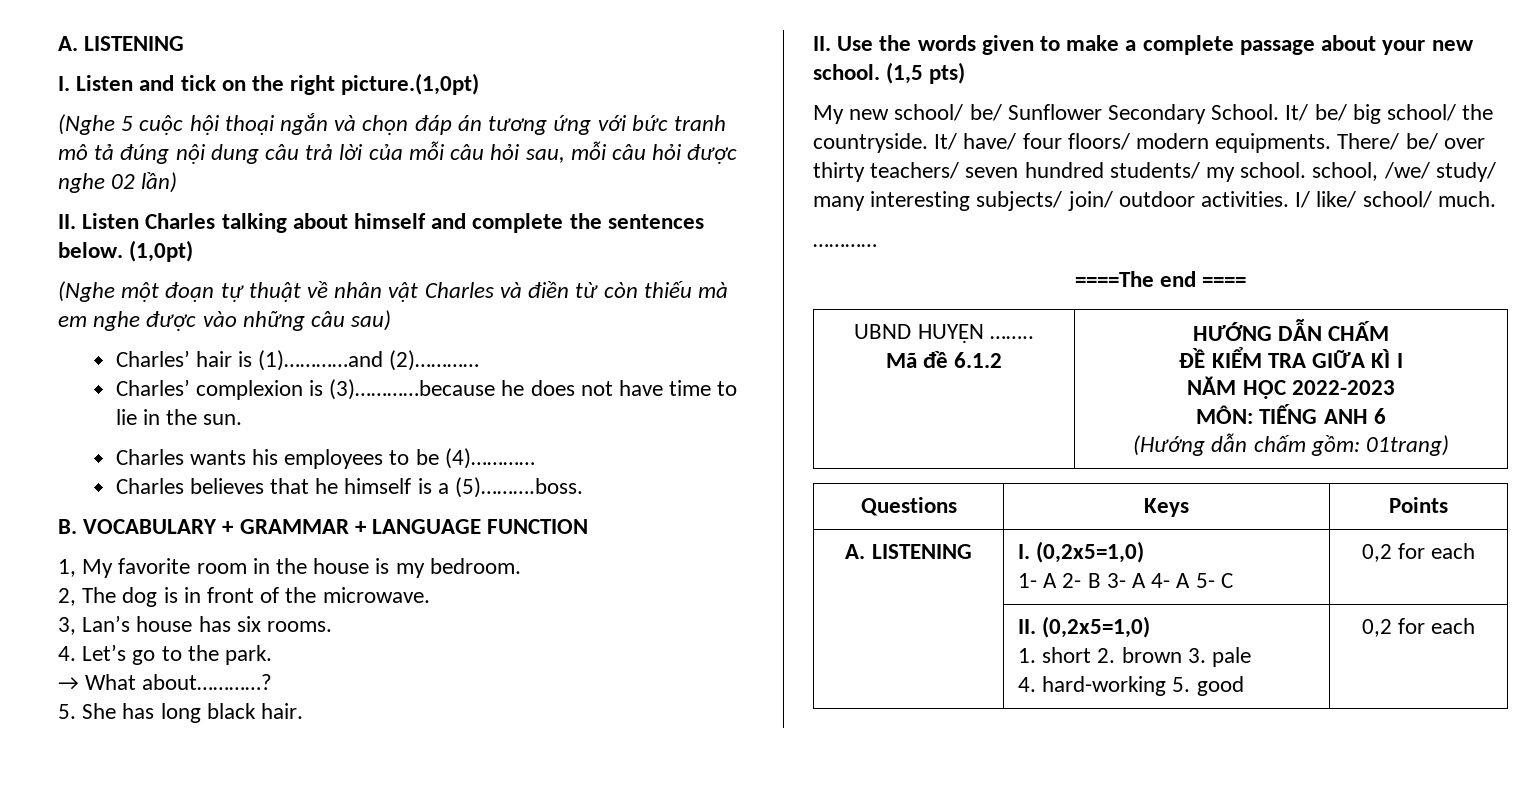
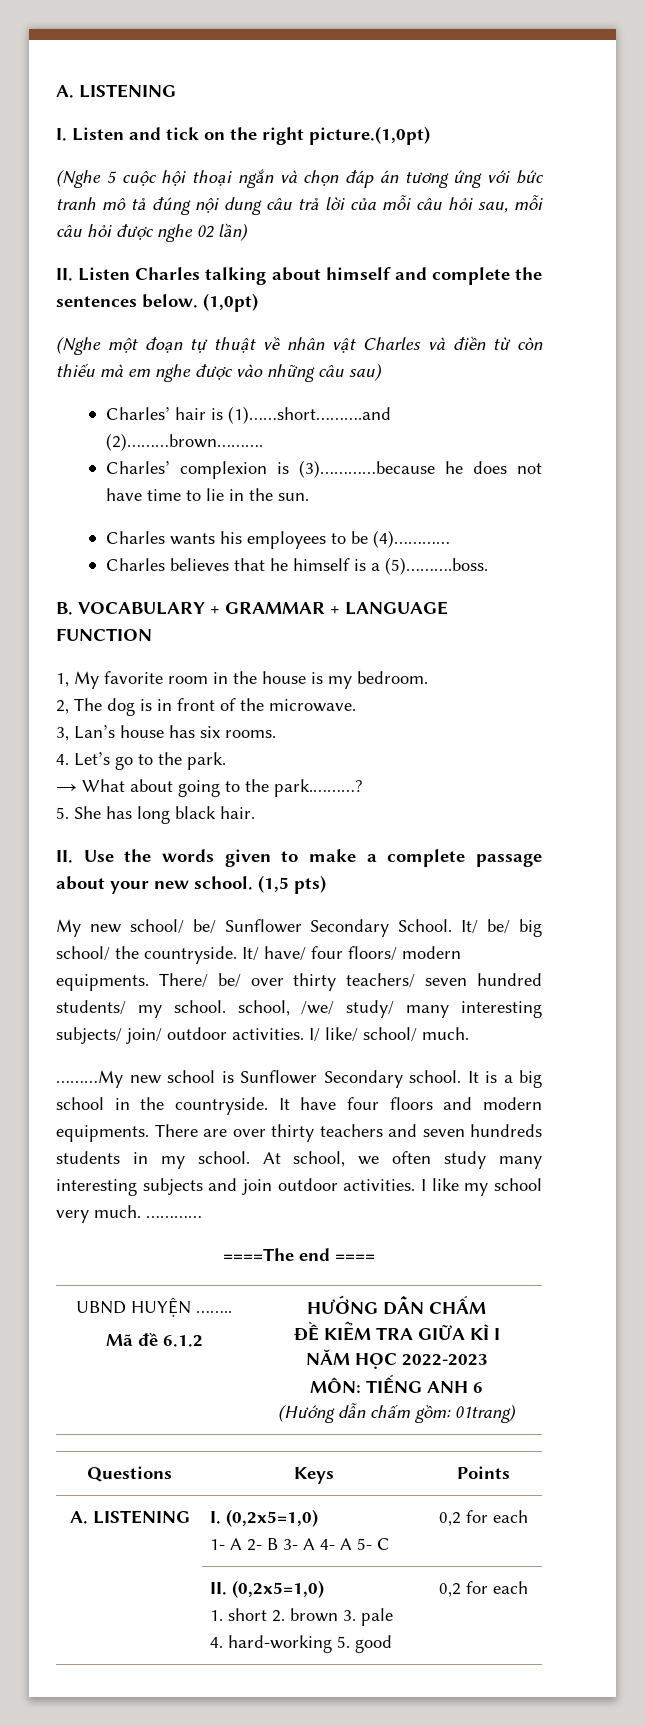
[258,350,480,371] (1)…………and (2)………… -> [227,406,391,424] [105,433,263,451] (1)……short……….and (2)………brown……….
[142,674,273,690] about…………? -> [130,779,363,797] about going to the park.………?
(1496, 199) none -> [56,1070,542,1088] [56,1097,542,1115] [56,1124,542,1142] [56,1151,543,1169] [56,1178,542,1196] [56,1205,141,1223] ………My new school is Sunflower Secondary school. It is a big school in the countryside. It have four floors and modern equipments. There are over thirty teachers and seven hundreds students in my school. At school, we often study many interesting subjects and join outdoor activities. I like my school very much.

